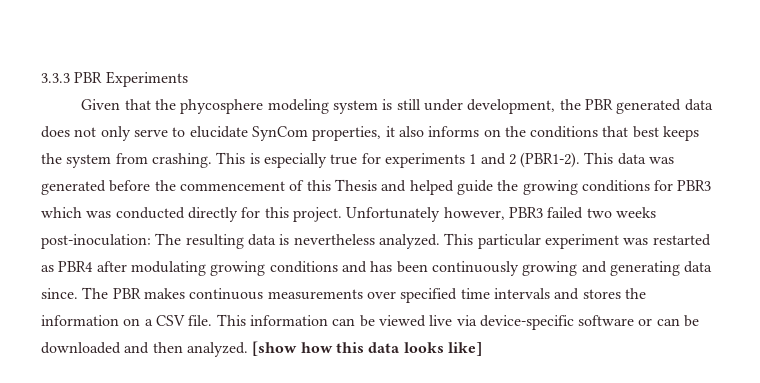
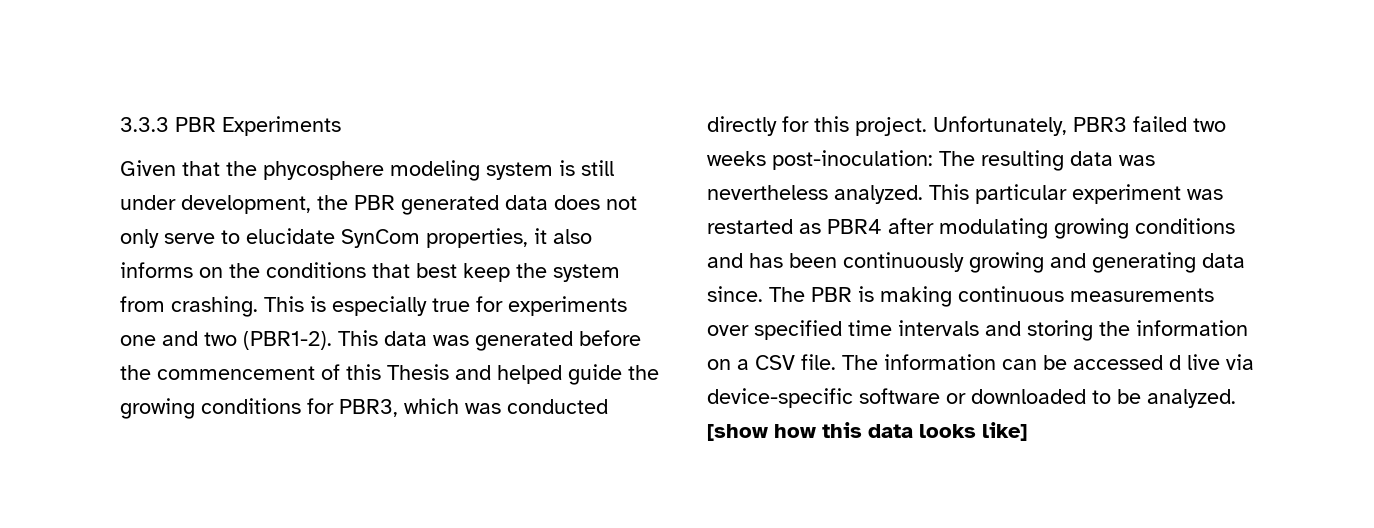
[663,126,700,141] keeps -> [463,263,510,282] keep
[469,153,516,165] 1 and 2 -> [120,331,237,346] one and two
[677,180,712,191] PBR3 -> [339,399,398,417] PBR3,
[346,207,505,222] Unfortunately however, -> [933,116,1067,136] Unfortunately,
[279,234,290,245] is -> [1119,155,1155,166] was
[143,288,185,299] makes -> [858,286,952,307] is making
[582,289,621,299] stores -> [1027,320,1093,341] storing
[216,314,246,326] This -> [842,355,878,370] The
[378,315,426,327] viewed -> [1073,355,1181,370] accessed d
[656,315,700,327] [41,342,183,354] can be downloaded and then -> [971,389,1141,404] downloaded to be

